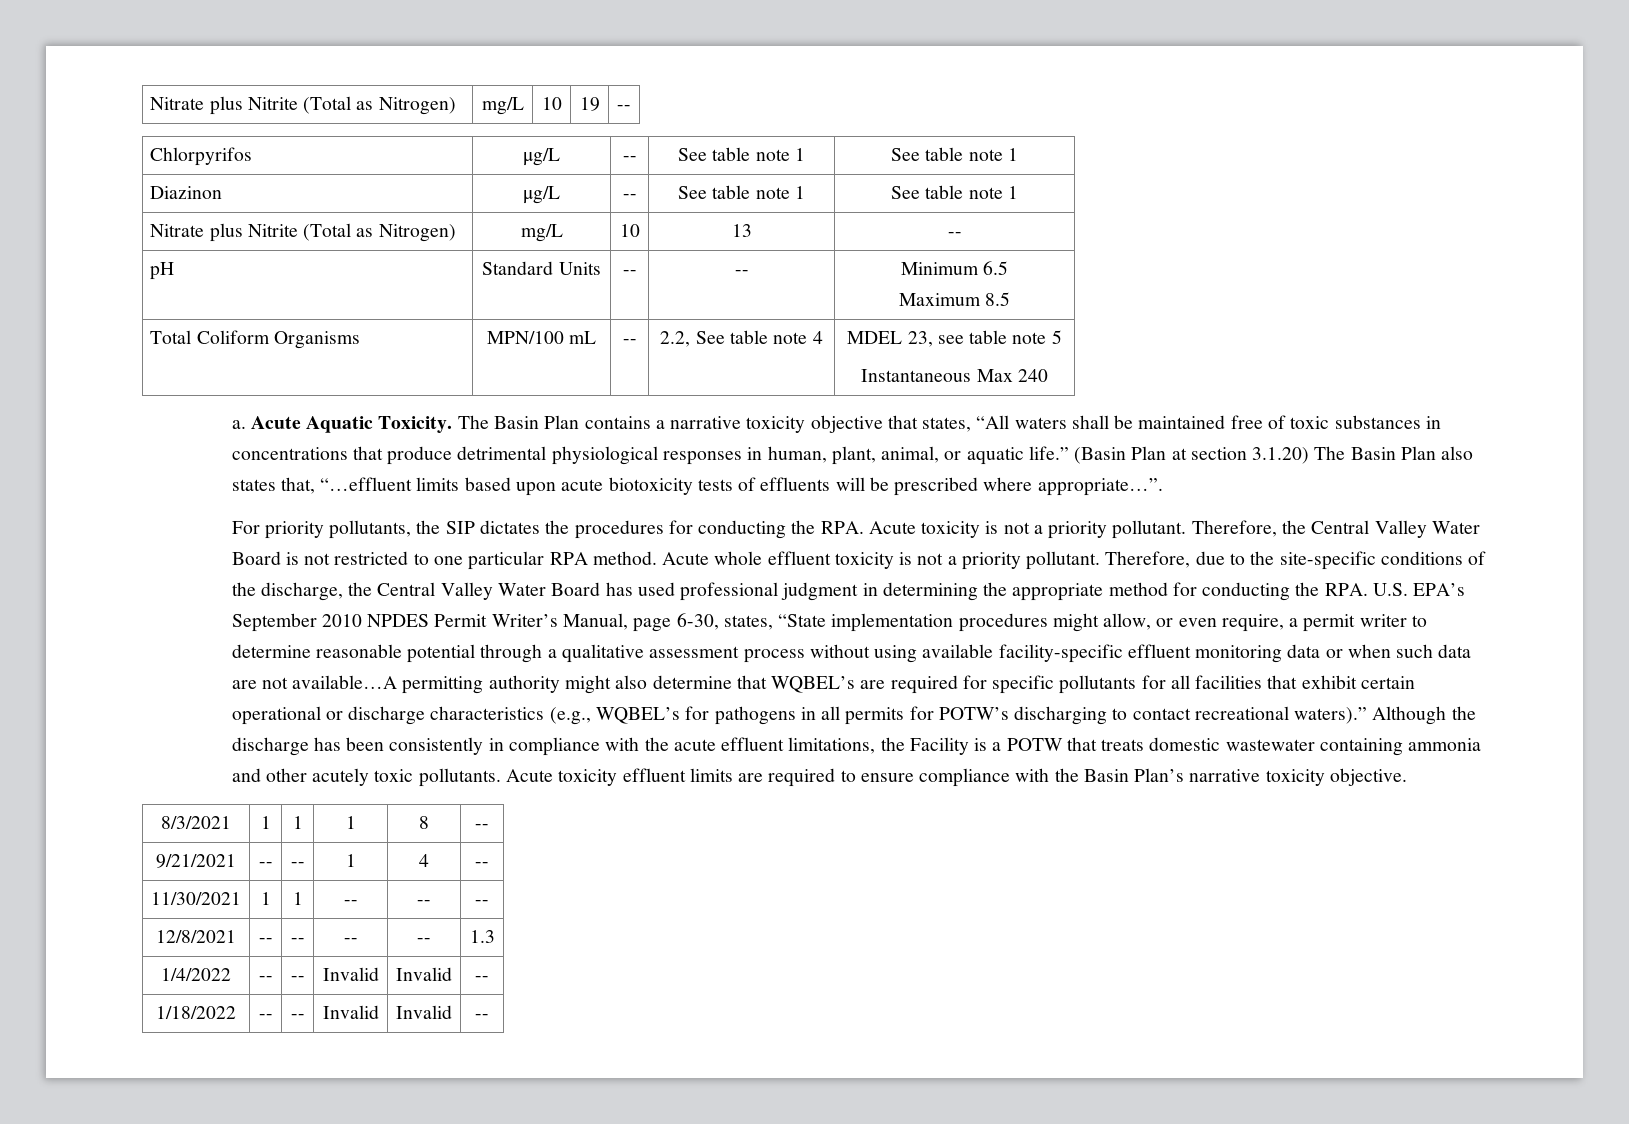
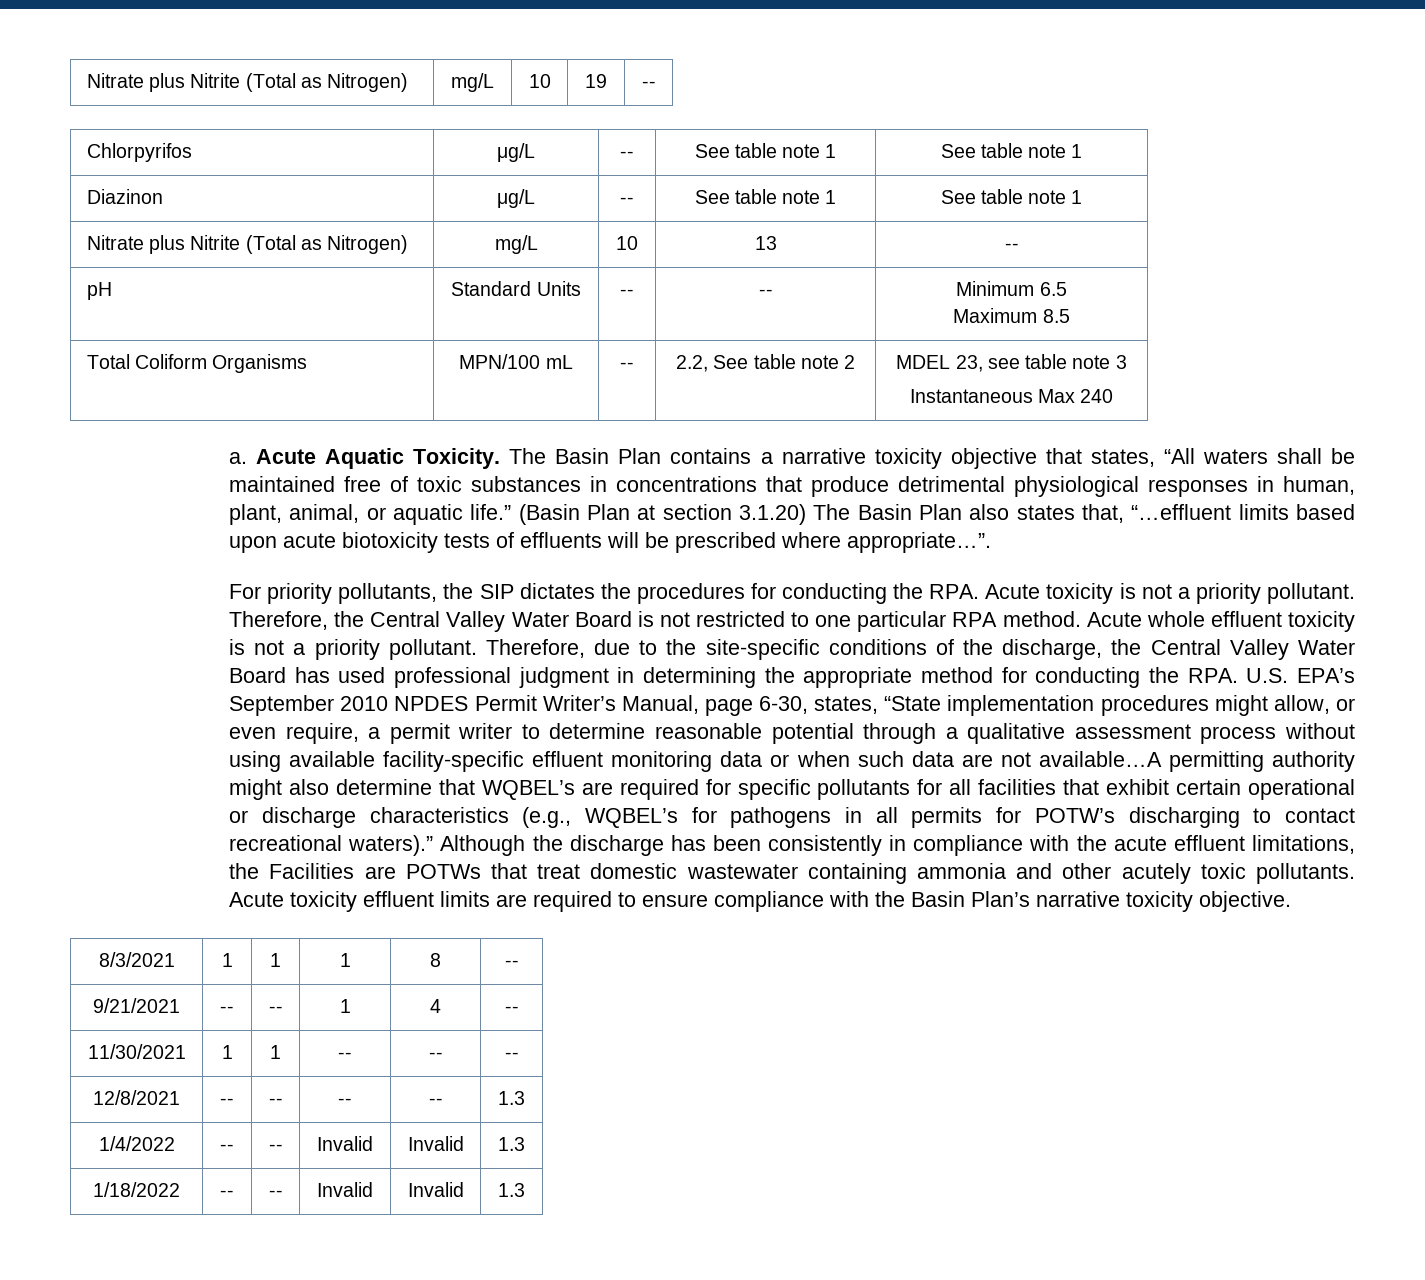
[812,331,823,344] 4 -> [844,355,856,369] 2
[1051,330,1062,344] 5 -> [1115,355,1127,369] 3
[909,737,1145,755] Facility is a POTW that treats -> [269,863,581,879] Facilities are POTWs that treat
[475,976,489,981] -- -> [498,1137,525,1151] 1.3
[475,1014,489,1019] -- -> [498,1183,525,1197] 1.3

